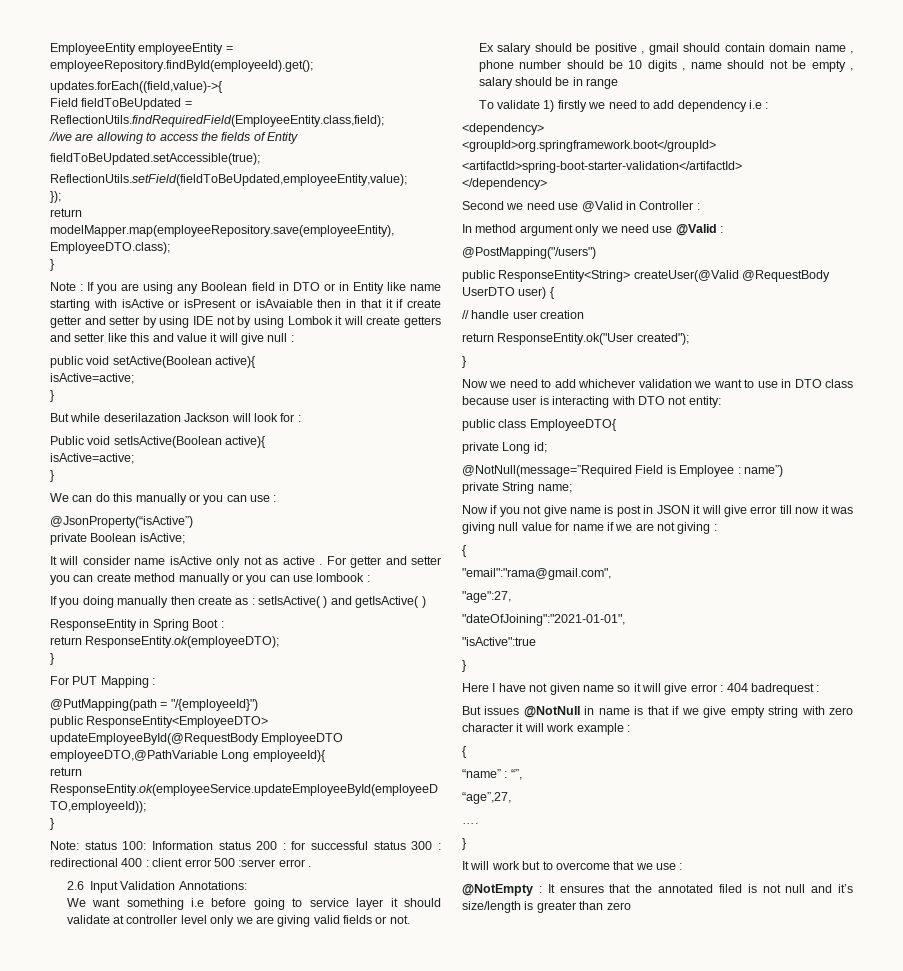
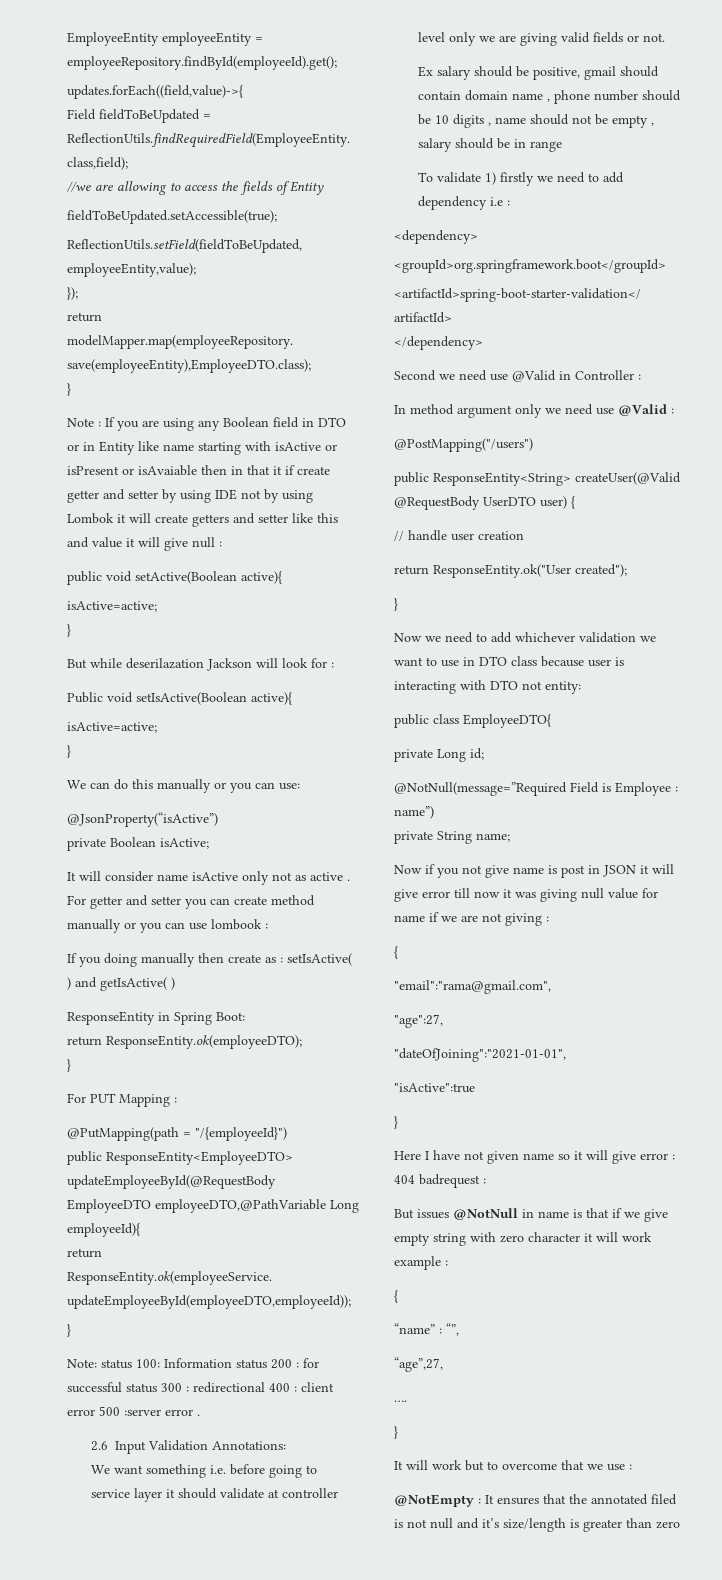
[250,495,277,502] use : -> [279,783,300,790] use:
[192,619,224,628] Boot : -> [216,1012,245,1021] Boot:
[190,898,204,907] i.e -> [209,1465,226,1474] i.e.
[594,43,645,55] positive , -> [532,67,580,80] positive,

